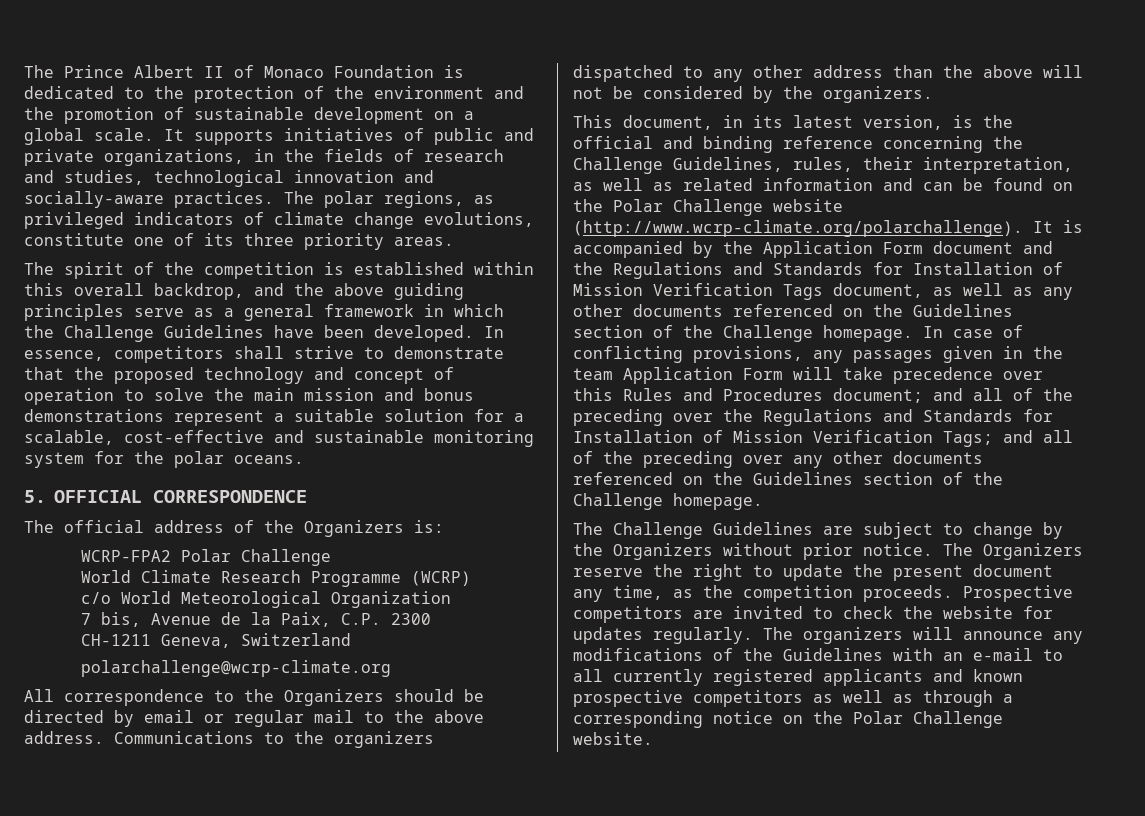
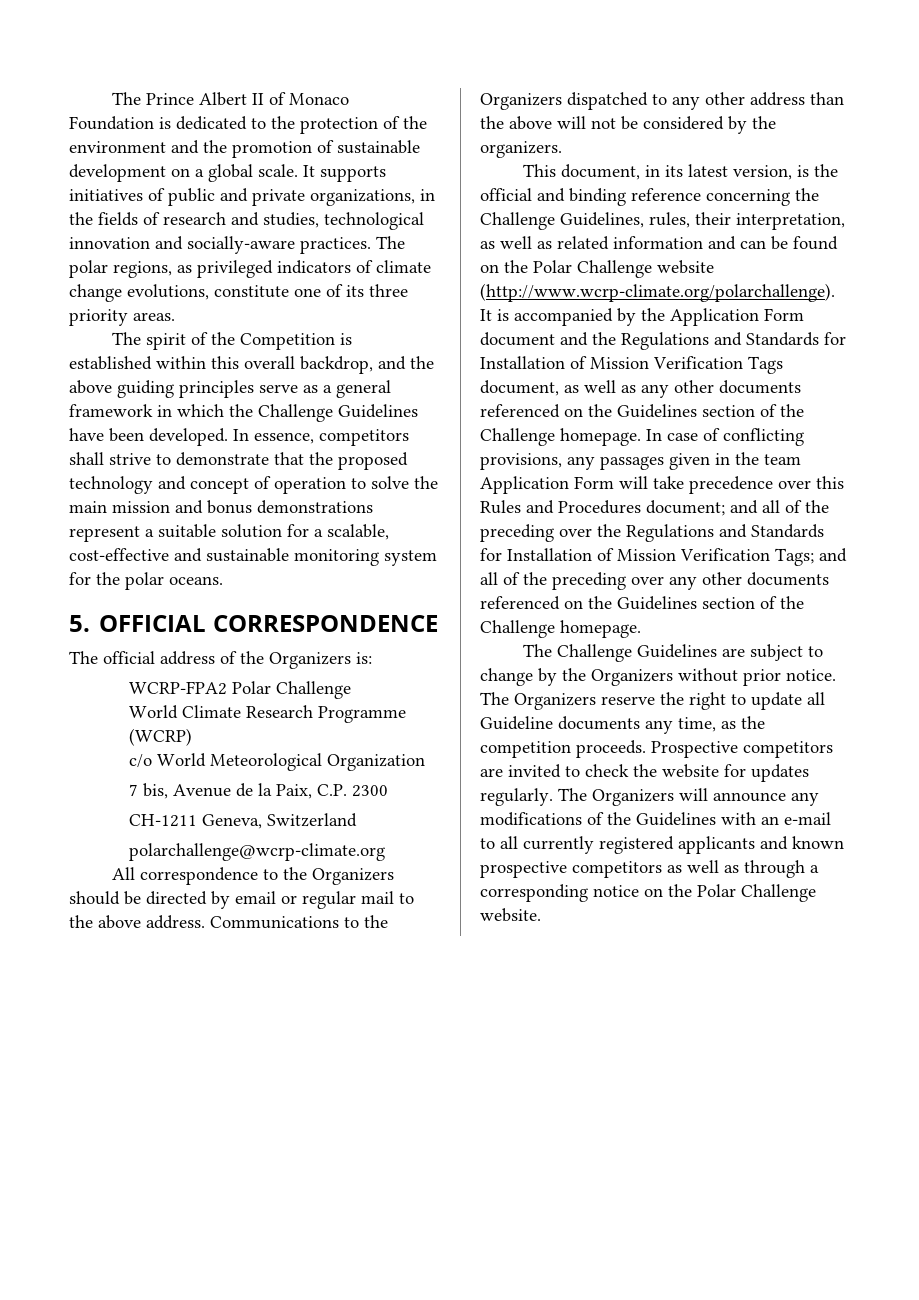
[204,262,314,279] competition -> [240,333,336,350] Competition
[334,731,434,748] organizers -> [480,93,562,110] Organizers
[853,564,1053,581] the present document -> [807,692,825,705] [480,716,640,730] all Guideline documents
[803,627,903,644] organizers -> [592,789,674,806] Organizers

